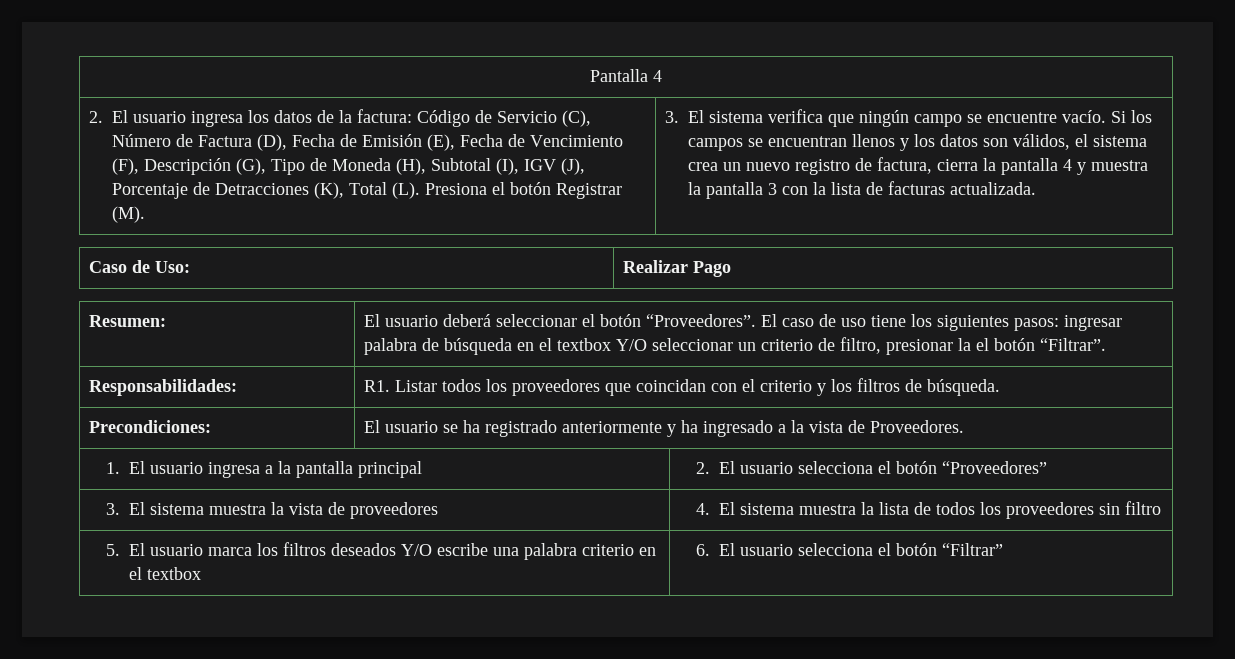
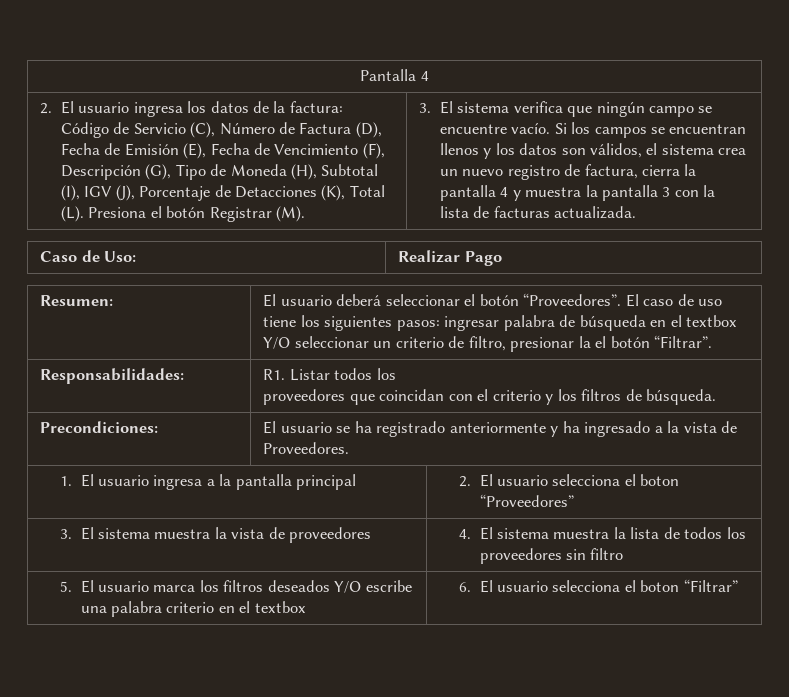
[214,183,309,195] Detracciones -> [235,186,318,198] Detacciones
(507, 385) none -> (396, 374) //
[895,461,937,474] botón -> [640,474,680,486] boton
[895,543,937,556] botón -> [640,580,680,592] boton

